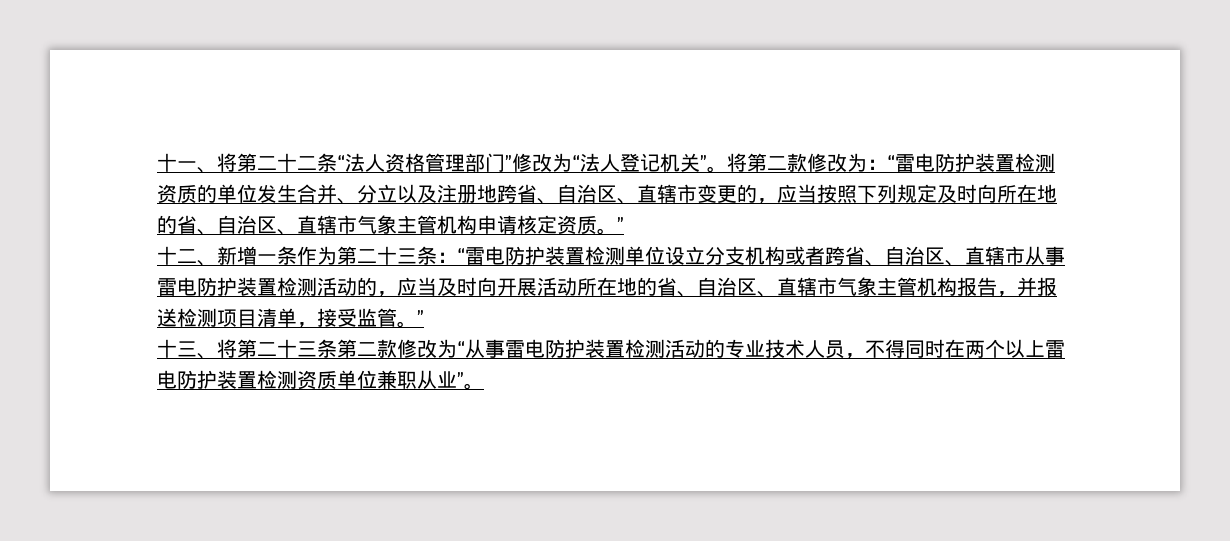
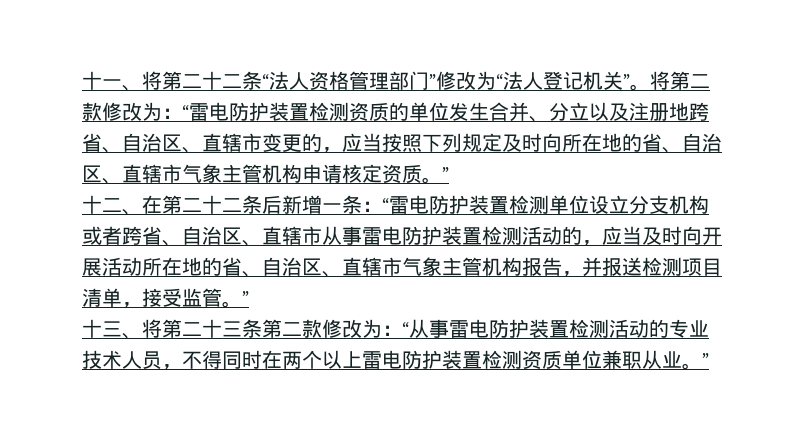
[217,246,417,265] 新增一条作为第二十三 -> [142,195,342,214] 在第二十二条后新增一
(457, 348) none -> [382,325,402,336] ：
[457,372,484,390] ”。 -> [682,353,709,370] 。”

